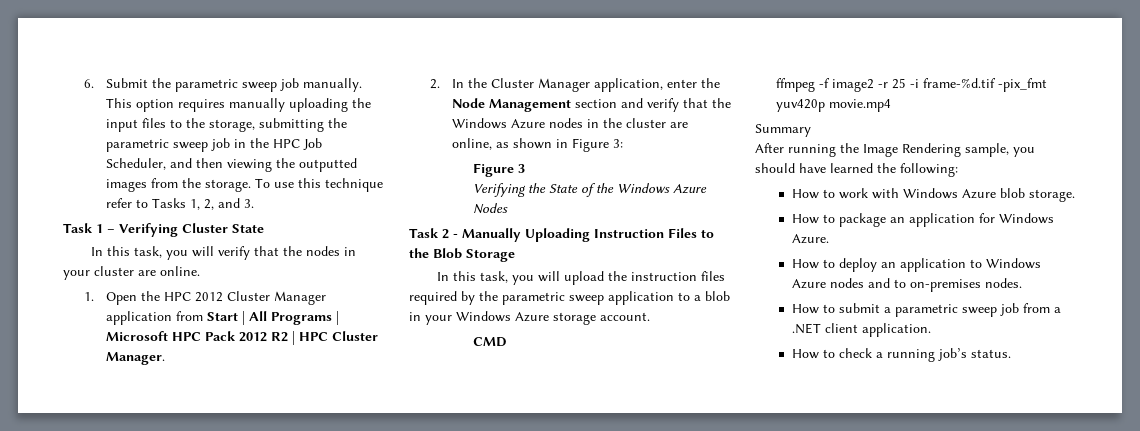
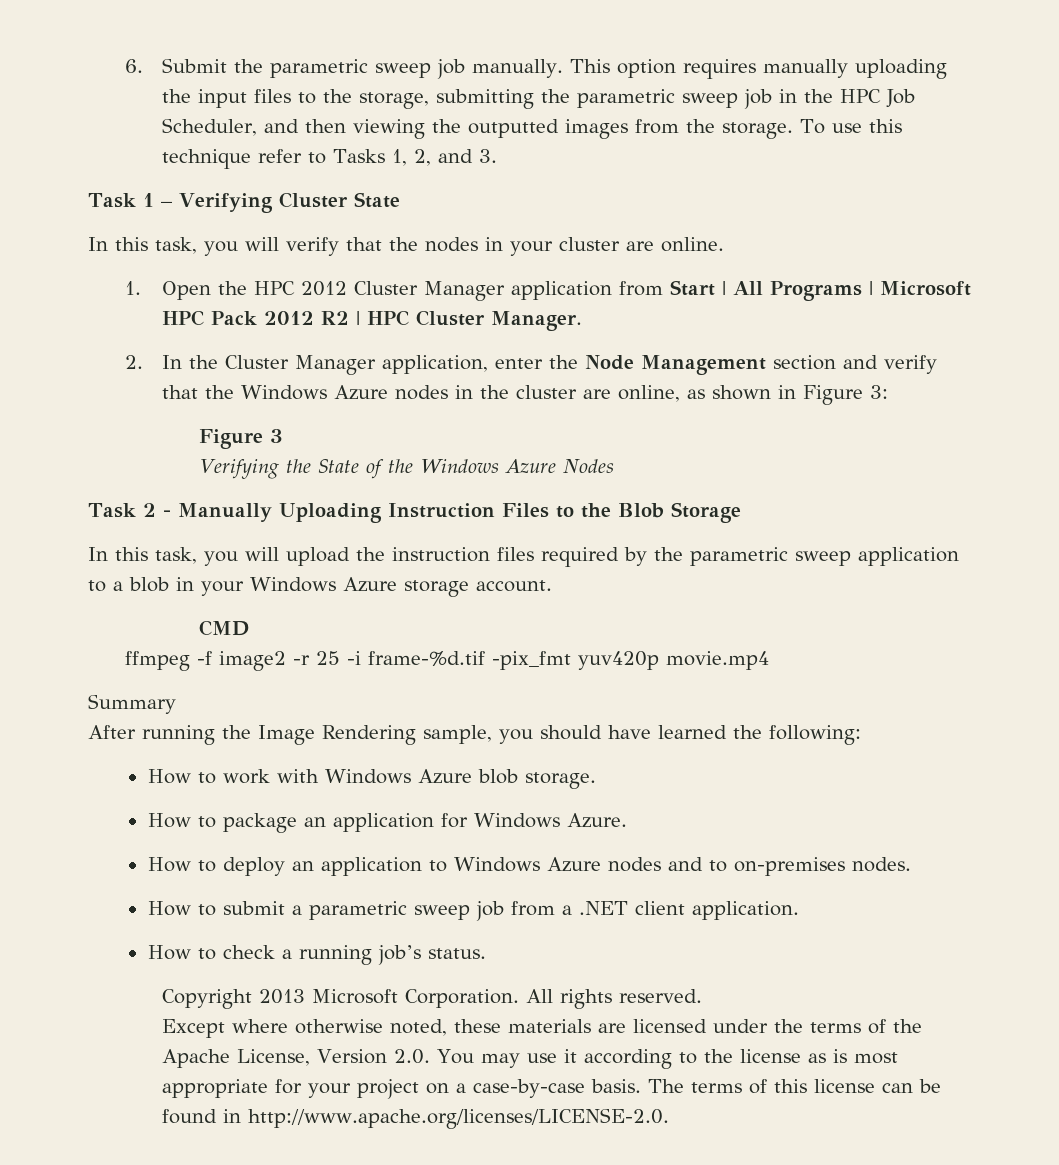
(1011, 353) none -> [161,989,702,1009] [161,1019,922,1038] [161,1049,898,1069] [161,1079,941,1099] [161,1108,669,1129] // Copyright 2013 Microsoft Corporation. All rights reserved. // Except where otherwise noted, these materials are licensed under the terms of the Apache License, Version 2.0. You may use it according to the license as is most appropriate for your project on a case-by-case basis. The terms of this license can be found in http://www.apache.org/licenses/LICENSE-2.0.

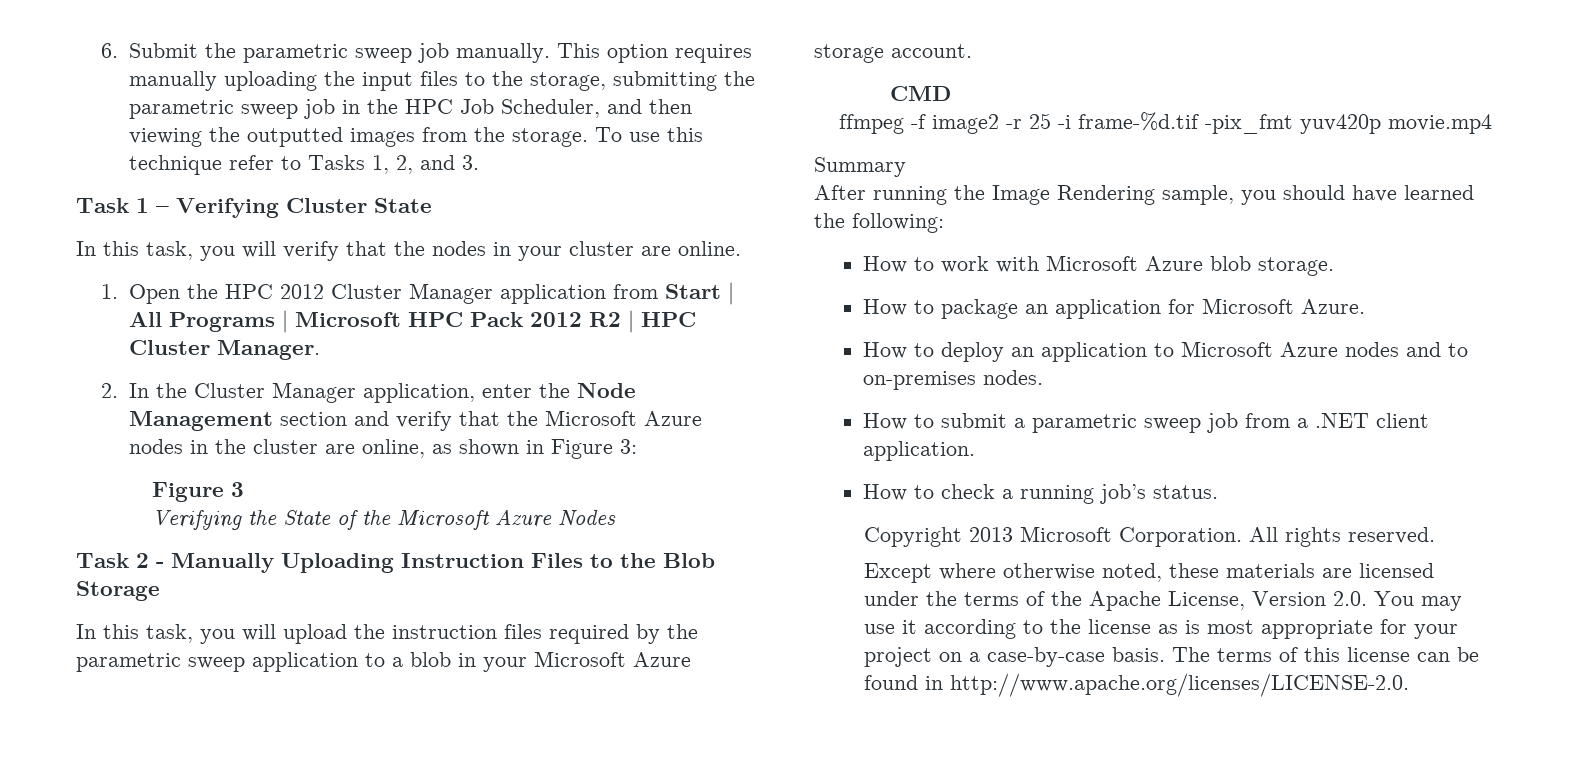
[240,385,327,400] Windows -> [544,410,637,426] Microsoft
[419,459,499,473] Windows -> [396,510,490,530] Microsoft
[250,577,336,592] Windows -> [534,651,626,667] Microsoft
[324,769,411,784] Windows -> [1045,255,1138,271] Microsoft
[473,813,560,828] Windows -> [1201,298,1294,314] Microsoft
[453,857,540,872] Windows -> [1180,341,1273,357] Microsoft

